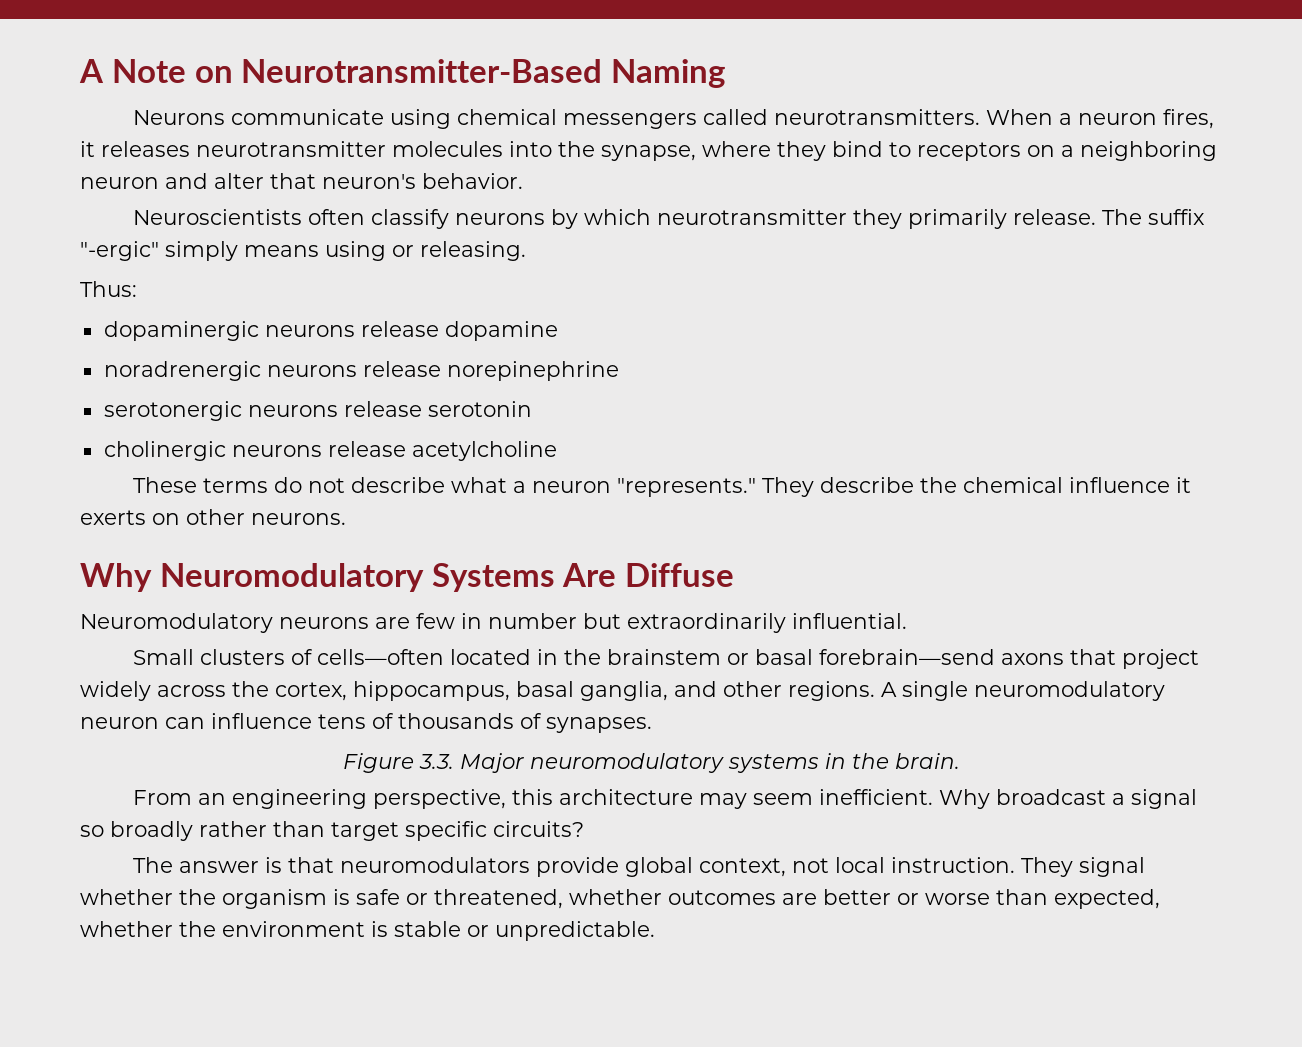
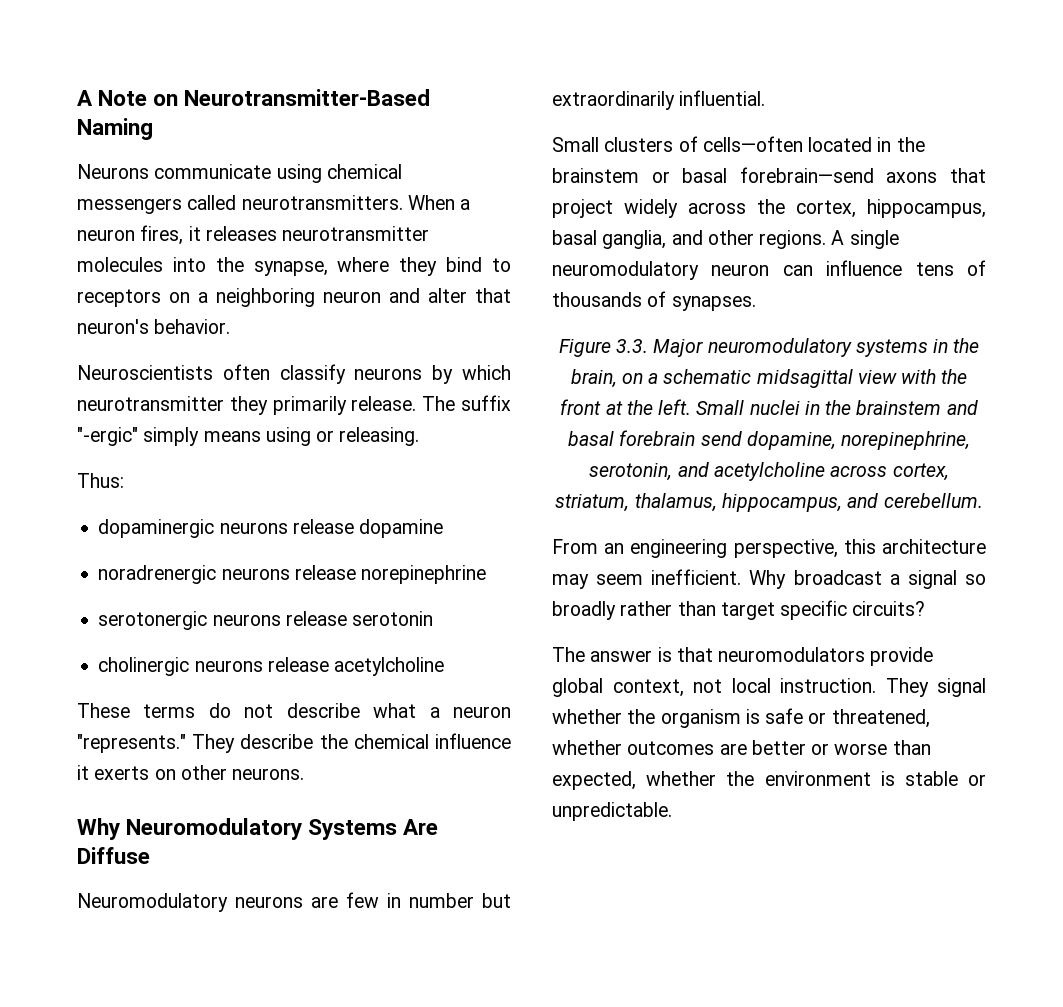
[894,753,960,769] brain. -> [570,369,968,388] [560,399,978,415] [567,430,971,450] [589,462,949,481] [555,493,983,512] brain, on a schematic midsagittal view with the front at the left. Small nuclei in the brainstem and basal forebrain send dopamine, norepinephrine, serotonin, and acetylcholine across cortex, striatum, thalamus, hippocampus, and cerebellum.

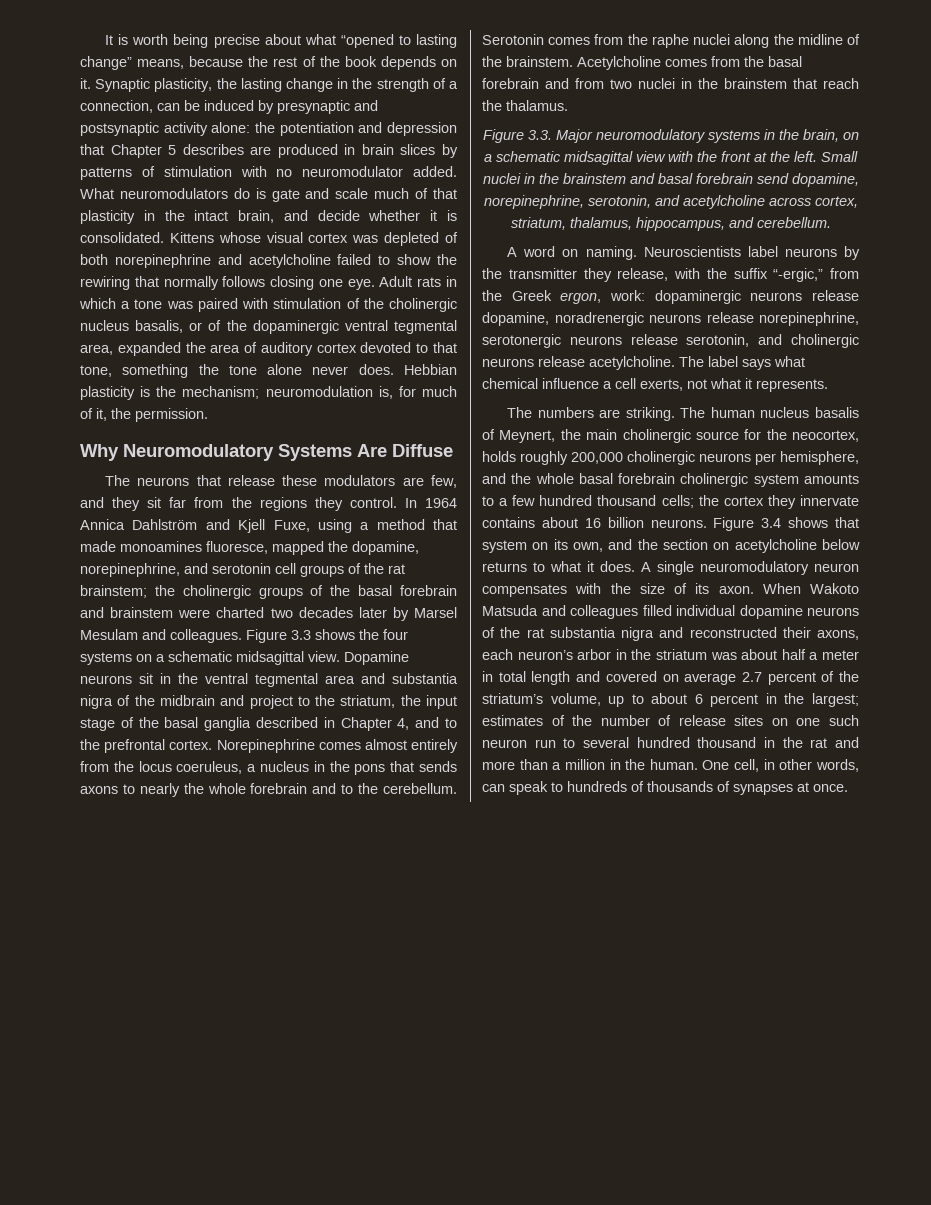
[77,89,431,106] [77,118,153,140] [77,164,402,183] [77,195,471,214] [77,225,430,245] [77,257,511,276] [77,288,511,307] [77,319,231,334] [77,364,512,384] [77,395,512,415] [77,427,420,446] [77,473,124,488] [98,519,444,538] [98,565,487,584] [98,611,434,630] [98,657,445,676] [77,703,511,718] [77,733,511,753] [77,765,305,780] A Note on Neurotransmitter-Based Naming // Neurons communicate using chemical messengers called neurotransmitters. When a neuron fires, it releases neurotransmitter molecules into the synapse, where they bind to receptors on a neighboring neuron and alter that neuron's behavior. // Neuroscientists often classify neurons by which neurotransmitter they primarily release. The suffix "-ergic" simply means using or releasing. // Thus: // dopaminergic neurons release dopamine // noradrenergic neurons release norepinephrine // serotonergic neurons release serotonin // cholinergic neurons release acetylcholine // These terms do not describe what a neuron "represents." They describe the chemical influence it exerts on other neurons. -> [105,34,457,48] [80,56,457,70] [80,78,458,92] [80,100,378,114] [80,122,457,136] [80,144,458,158] [80,166,457,180] [80,188,458,202] [80,210,457,224] [80,232,458,246] [80,254,457,268] [80,276,457,290] [79,298,458,312] [80,320,457,334] [80,342,457,356] [80,364,457,378] [80,386,458,400] [80,408,208,422] It is worth being precise about what “opened to lasting change” means, because the rest of the book depends on it. Synaptic plasticity, the lasting change in the strength of a connection, can be induced by presynaptic and postsynaptic activity alone: the potentiation and depression that Chapter 5 describes are produced in brain slices by patterns of stimulation with no neuromodulator added. What neuromodulators do is gate and scale much of that plasticity in the intact brain, and decide whether it is consolidated. Kittens whose visual cortex was depleted of both norepinephrine and acetylcholine failed to show the rewiring that normally follows closing one eye. Adult rats in which a tone was paired with stimulation of the cholinergic nucleus basalis, or of the dopaminergic ventral tegmental area, expanded the area of auditory cortex devoted to that tone, something the tone alone never does. Hebbian plasticity is the mechanism; neuromodulation is, for much of it, the permission.
[77,892,511,912] [552,90,766,110] [552,136,925,152] [552,167,986,183] [552,199,986,218] [552,230,899,249] [552,260,986,280] [552,291,756,311] Neuromodulatory neurons are few in number but extraordinarily influential. // Small clusters of cells—often located in the brainstem or basal forebrain—send axons that project widely across the cortex, hippocampus, basal ganglia, and other regions. A single neuromodulatory neuron can influence tens of thousands of synapses. -> [105,475,458,488] [80,497,457,511] [80,519,457,533] [80,541,419,555] [80,563,405,577] [80,585,457,599] [80,607,457,621] [80,629,408,643] [80,651,409,665] [80,673,458,687] [80,695,458,709] [80,717,458,731] [80,739,458,753] [80,761,458,775] [80,783,458,797] [482,34,860,48] [482,56,802,70] [482,78,859,89] [482,100,568,111] The neurons that release these modulators are few, and they sit far from the regions they control. In 1964 Annica Dahlström and Kjell Fuxe, using a method that made monoamines fluoresce, mapped the dopamine, norepinephrine, and serotonin cell groups of the rat brainstem; the cholinergic groups of the basal forebrain and brainstem were charted two decades later by Marsel Mesulam and colleagues. Figure 3.3 shows the four systems on a schematic midsagittal view. Dopamine neurons sit in the ventral tegmental area and substantia nigra of the midbrain and project to the striatum, the input stage of the basal ganglia described in Chapter 4, and to the prefrontal cortex. Norepinephrine comes almost entirely from the locus coeruleus, a nucleus in the pons that sends axons to nearly the whole forebrain and to the cerebellum. Serotonin comes from the raphe nuclei along the midline of the brainstem. Acetylcholine comes from the basal forebrain and from two nuclei in the brainstem that reach the thalamus.
[552,539,986,558] [552,569,986,589] [552,600,926,620] [552,647,934,666] [552,678,986,697] [552,708,930,728] [552,740,931,755] [552,771,986,790] [552,802,672,821] From an engineering perspective, this architecture may seem inefficient. Why broadcast a signal so broadly rather than target specific circuits? // The answer is that neuromodulators provide global context, not local instruction. They signal whether the organism is safe or threatened, whether outcomes are better or worse than expected, whether the environment is stable or unpredictable. -> [507,246,860,260] [482,268,859,282] [482,290,859,304] [482,312,859,326] [482,334,859,348] [482,356,805,370] [482,378,828,392] [507,407,859,421] [482,429,859,443] [482,451,859,465] [482,473,859,487] [482,495,859,509] [482,517,859,531] [482,539,860,553] [482,561,859,575] [482,583,859,597] [482,605,859,619] [482,627,859,641] [482,649,859,660] [482,671,859,685] [482,693,859,707] [482,715,859,726] [482,737,859,748] [482,759,859,772] [482,781,848,795] A word on naming. Neuroscientists label neurons by the transmitter they release, with the suffix “-ergic,” from the Greek ergon, work: dopaminergic neurons release dopamine, noradrenergic neurons release norepinephrine, serotonergic neurons release serotonin, and cholinergic neurons release acetylcholine. The label says what chemical influence a cell exerts, not what it represents. // The numbers are striking. The human nucleus basalis of Meynert, the main cholinergic source for the neocortex, holds roughly 200,000 cholinergic neurons per hemisphere, and the whole basal forebrain cholinergic system amounts to a few hundred thousand cells; the cortex they innervate contains about 16 billion neurons. Figure 3.4 shows that system on its own, and the section on acetylcholine below returns to what it does. A single neuromodulatory neuron compensates with the size of its axon. When Wakoto Matsuda and colleagues filled individual dopamine neurons of the rat substantia nigra and reconstructed their axons, each neuron’s arbor in the striatum was about half a meter in total length and covered on average 2.7 percent of the striatum’s volume, up to about 6 percent in the largest; estimates of the number of release sites on one such neuron run to several hundred thousand in the rat and more than a million in the human. One cell, in other words, can speak to hundreds of thousands of synapses at once.

